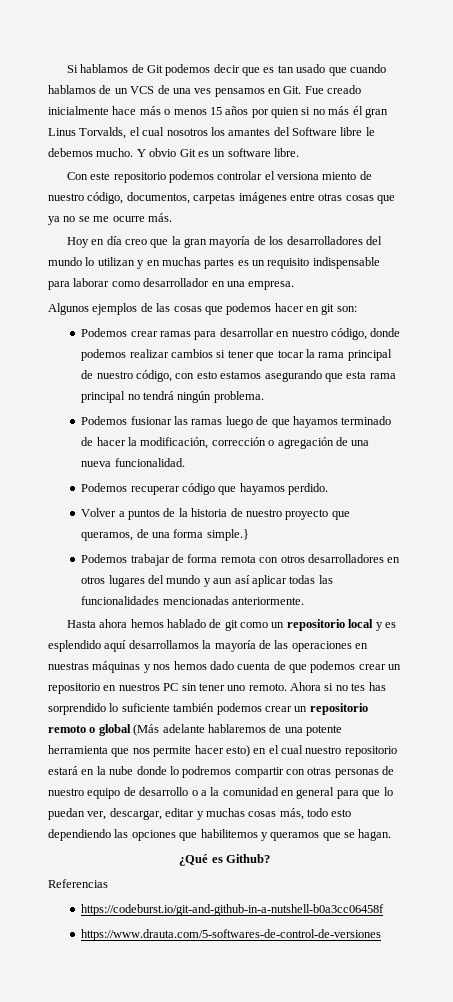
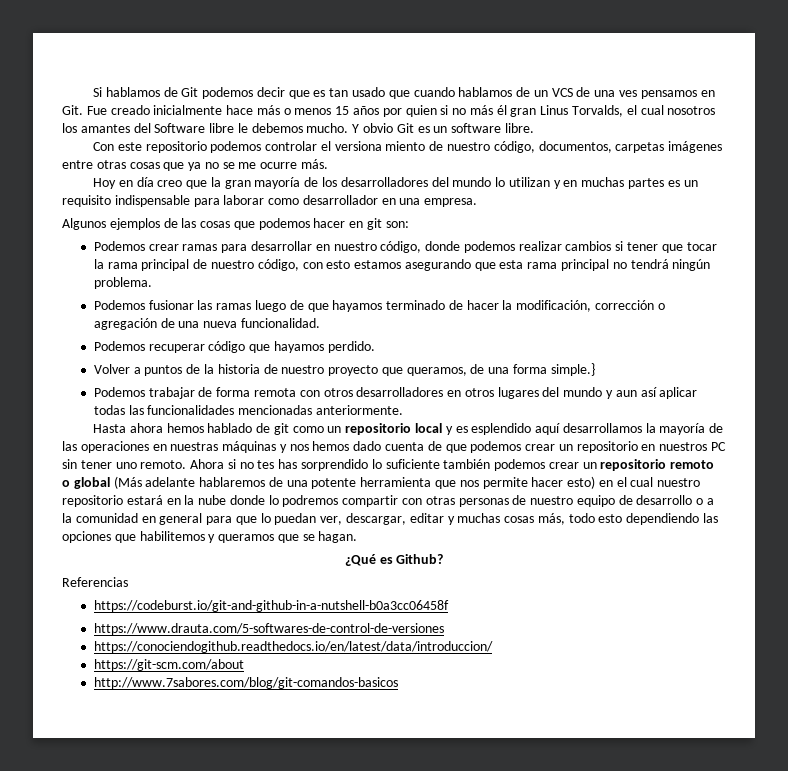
(382, 935) none -> [93,641,493,653] [93,659,244,671] [93,677,398,689] // https://conociendogithub.readthedocs.io/en/latest/data/introduccion/ // https://git-scm.com/about // http://www.7sabores.com/blog/git-comandos-basicos

